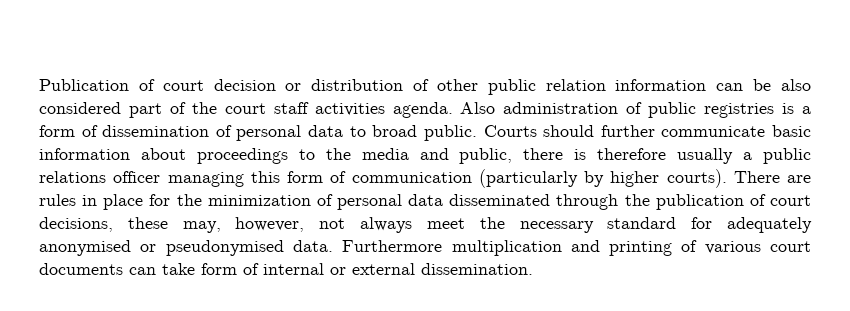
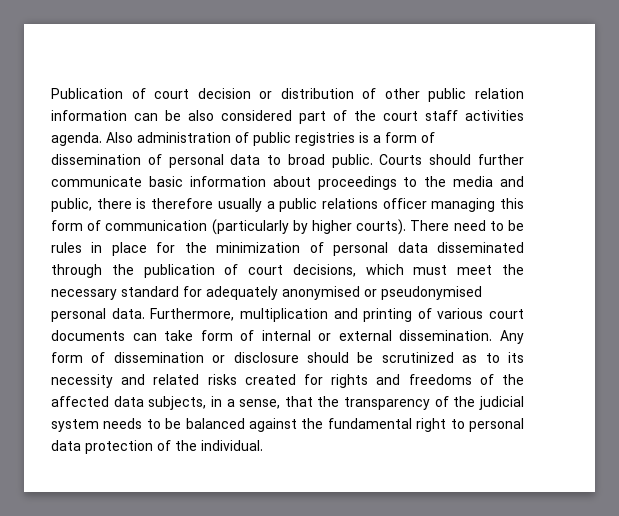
[787,175,811,183] are -> [453,220,524,231] need to be
[127,217,413,233] these may, however, not always -> [365,264,448,275] which must
[292,240,443,252] data. Furthermore -> [51,308,235,322] personal data. Furthermore,
(533, 269) none -> [499,330,524,344] [51,352,524,363] [51,374,524,388] [51,396,524,410] [51,418,524,432] [51,440,263,454] Any form of dissemination or disclosure should be scrutinized as to its necessity and related risks created for rights and freedoms of the affected data subjects, in a sense, that the transparency of the judicial system needs to be balanced against the fundamental right to personal data protection of the individual.

